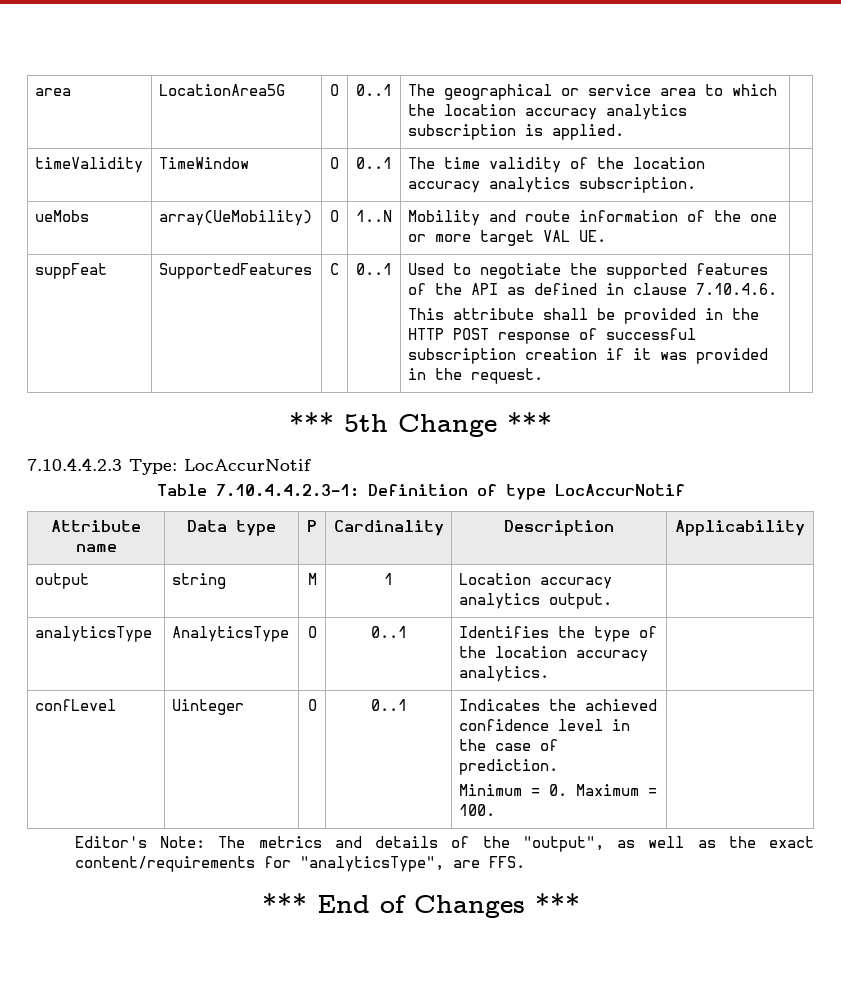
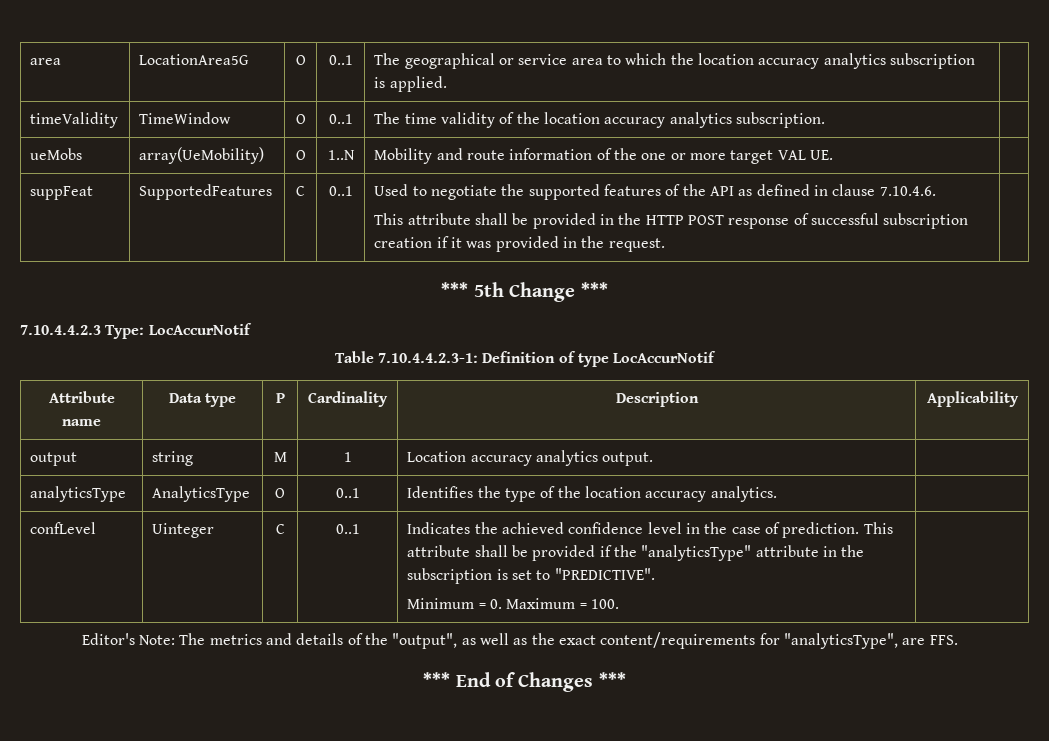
[307,699,317,711] O -> [275,524,285,534] C
(558, 767) none -> [863,522,893,534] [407,545,865,561] [407,568,655,584] This attribute shall be provided if the "analyticsType" attribute in the subscription is set to "PREDICTIVE".

